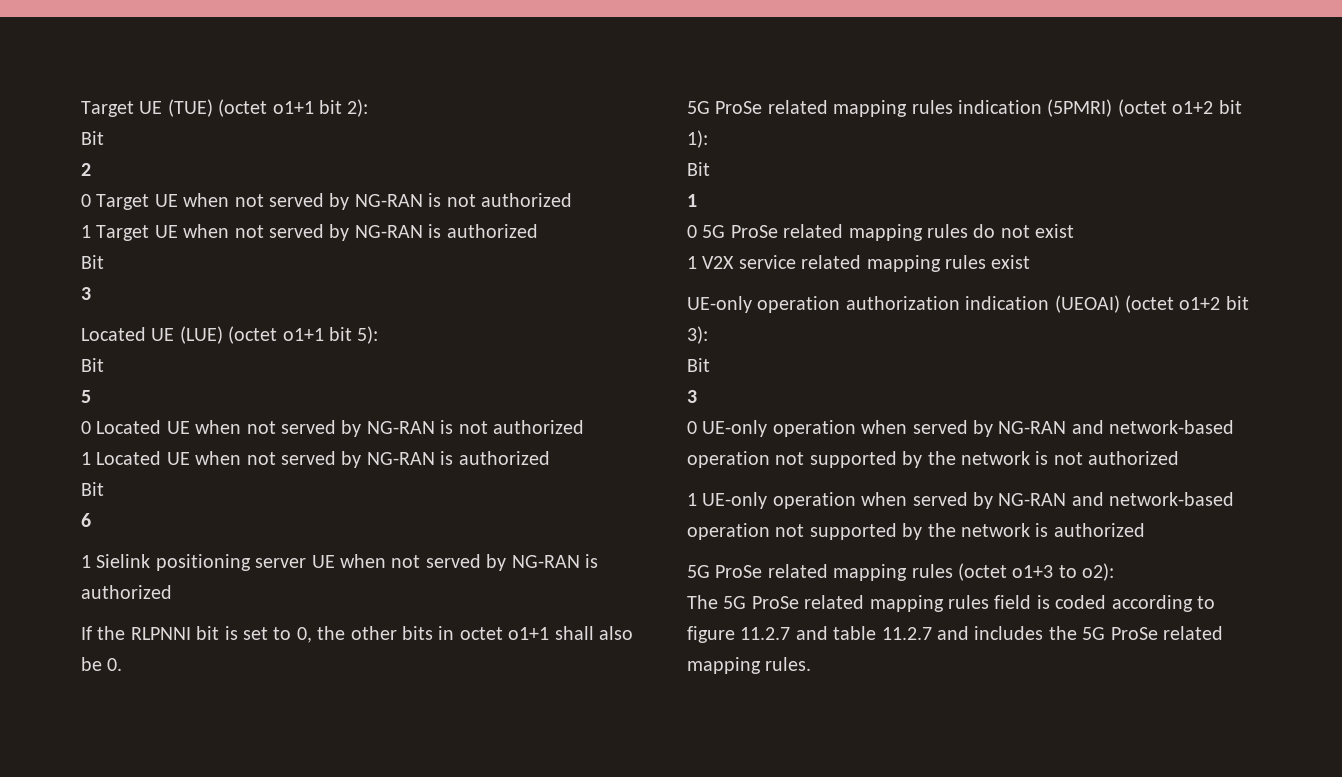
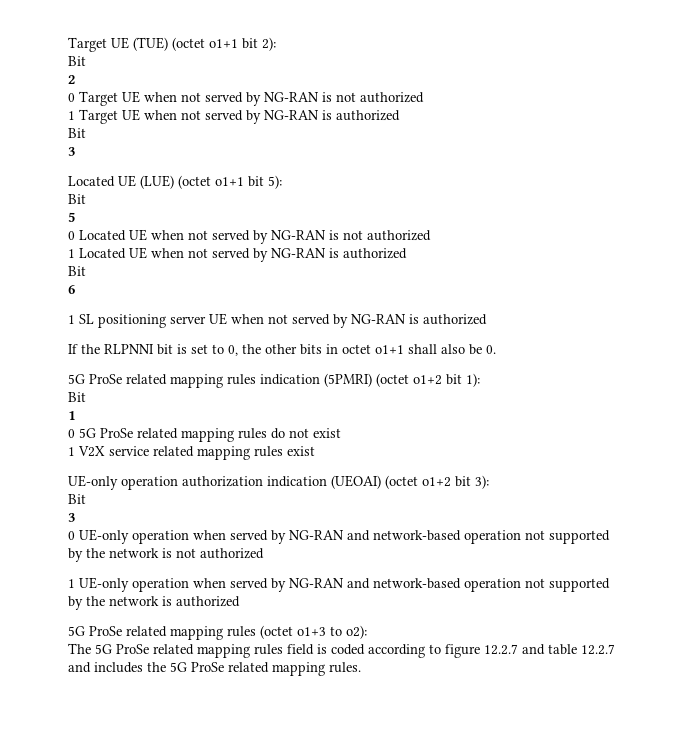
[96,554,151,568] Sielink -> [79,314,94,324] SL
[740,627,791,640] 11.2.7 -> [484,644,518,655] 12.2.7
[881,627,932,640] 11.2.7 -> [581,644,615,655] 12.2.7

